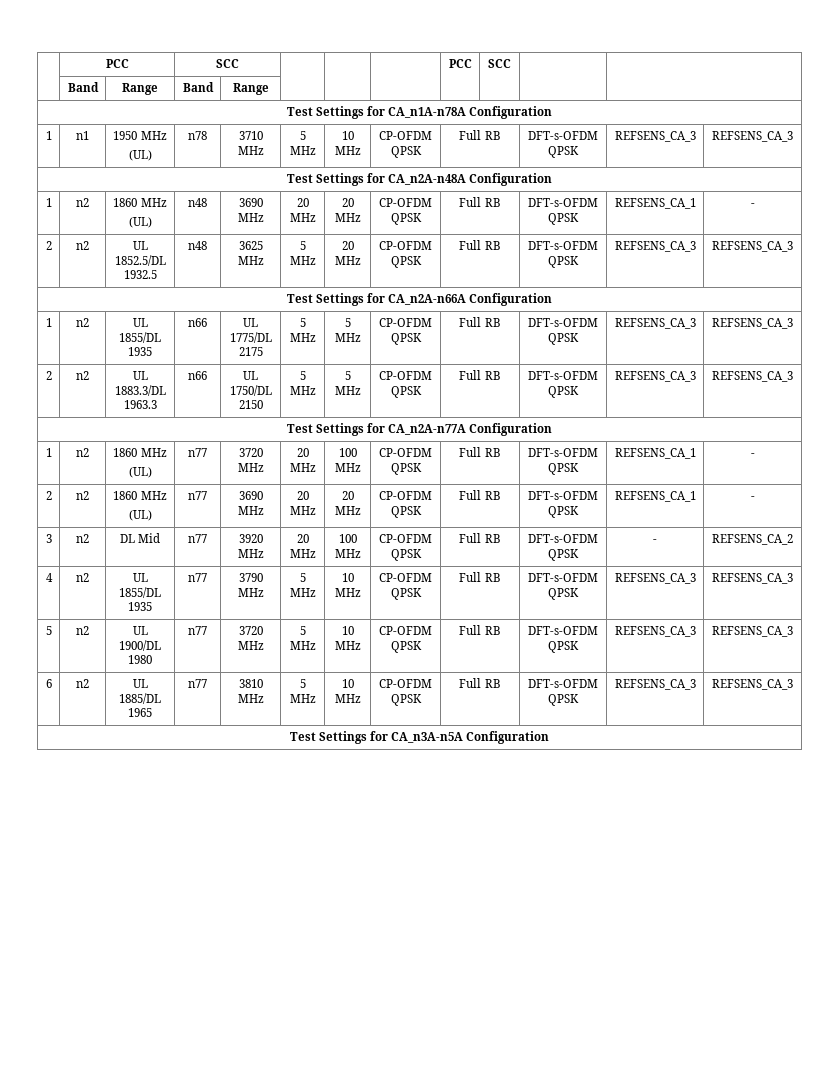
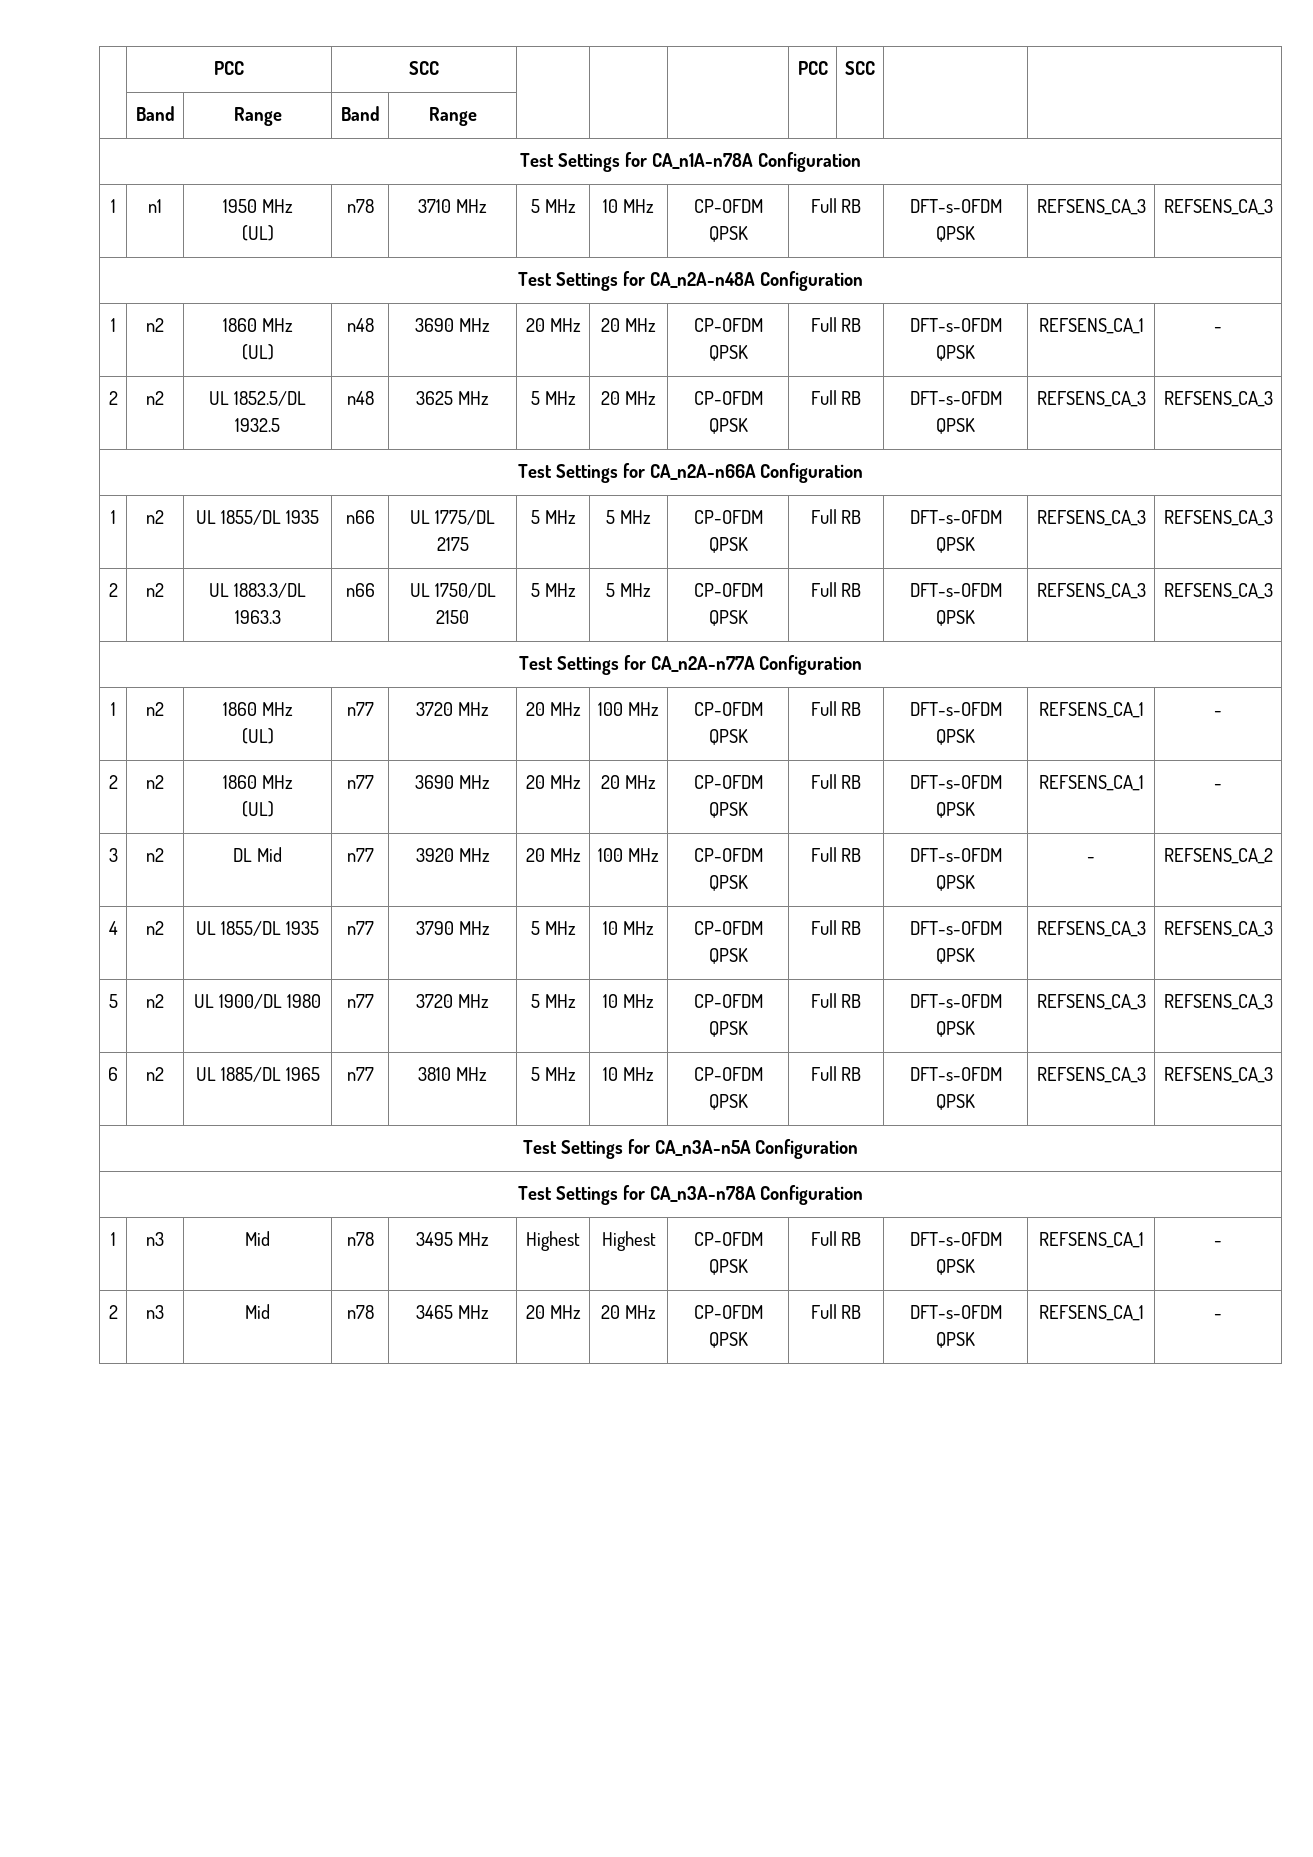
(550, 737) none -> [517,1185,864,1205] [110,1232,116,1246] [146,1232,164,1246] [245,1231,270,1246] [346,1232,374,1246] [416,1232,489,1246] [526,1231,580,1251] [601,1231,656,1251] [693,1232,763,1246] [708,1259,748,1275] [810,1231,862,1246] [909,1232,1002,1246] [936,1259,975,1275] [1038,1232,1144,1248] [1214,1241,1222,1246] [108,1305,118,1319] [146,1305,164,1319] [245,1304,270,1319] [346,1305,374,1319] [416,1305,489,1319] [525,1305,581,1319] [601,1305,656,1319] [693,1305,763,1319] [708,1332,748,1348] [810,1304,862,1319] [909,1305,1002,1319] [936,1332,975,1348] [1038,1305,1144,1321] [1214,1314,1222,1319] // Test Settings for CA_n3A-n78A Configuration // 1 | n3 | Mid | n78 | 3495 MHz | Highest | Highest | CP-OFDM QPSK | Full RB | DFT-s-OFDM QPSK | REFSENS_CA_1 | - // 2 | n3 | Mid | n78 | 3465 MHz | 20 MHz | 20 MHz | CP-OFDM QPSK | Full RB | DFT-s-OFDM QPSK | REFSENS_CA_1 | -

